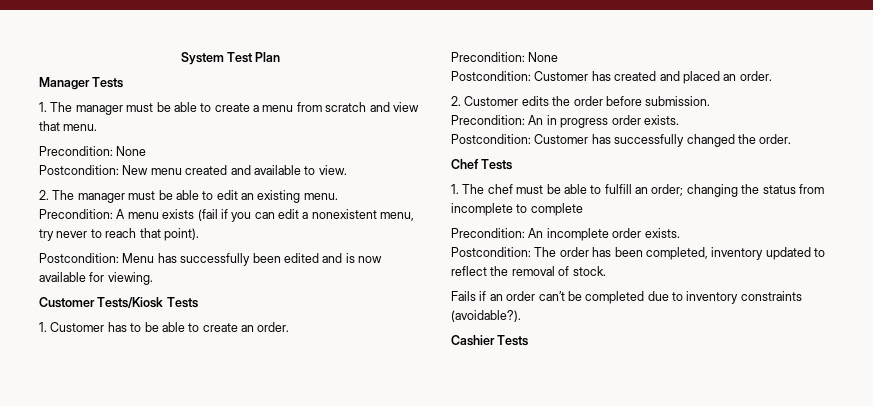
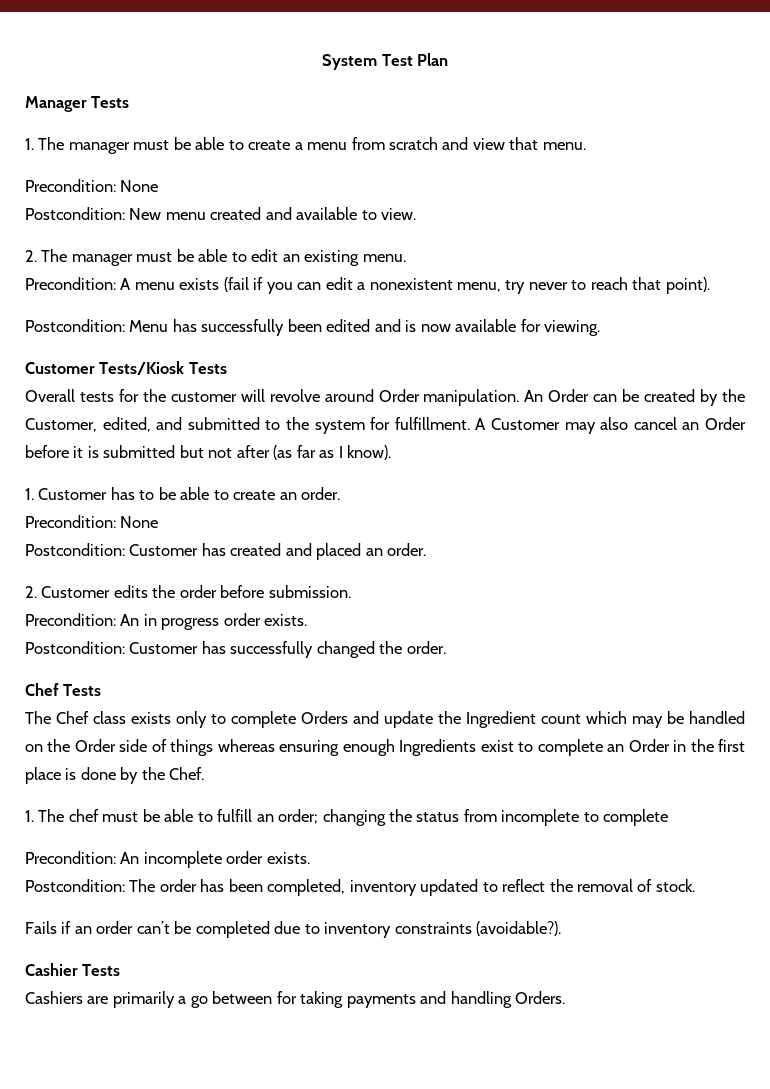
(198, 302) none -> [25,389,745,406] [25,417,747,434] [25,445,392,460] // Overall tests for the customer will revolve around Order manipulation. An Order can be created by the Customer, edited, and submitted to the system for fulfillment. A Customer may also cancel an Order before it is submitted but not after (as far as I know).
(513, 164) none -> [25,711,745,728] [25,739,746,756] [25,767,205,784] // The Chef class exists only to complete Orders and update the Ingredient count which may be handled on the Order side of things whereas ensuring enough Ingredients exist to complete an Order in the first place is done by the Chef.
(529, 340) none -> [25,991,566,1008] // Cashiers are primarily a go between for taking payments and handling Orders.

